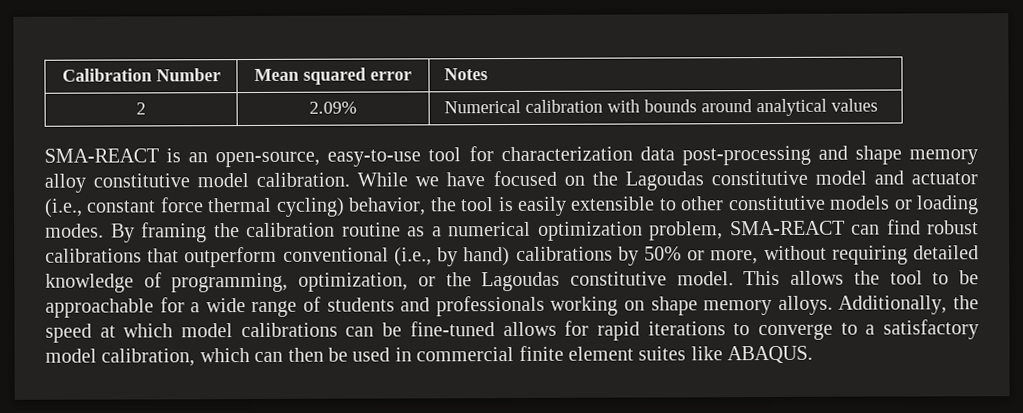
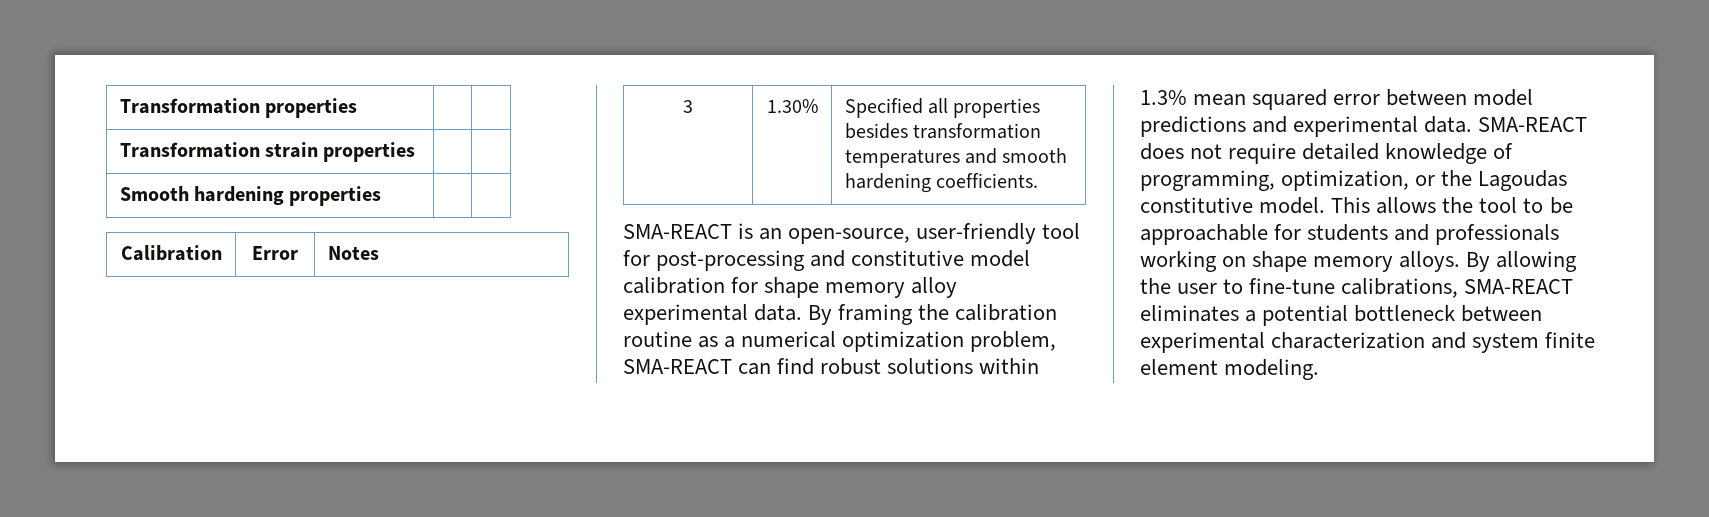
[61,68,221,82] [254,67,412,85] [443,68,488,81] [136,102,146,115] [309,101,357,114] [443,98,878,117] Calibration Number | Mean squared error | Notes // 2 | 2.09% | Numerical calibration with bounds around analytical values -> [119,98,358,118] [119,142,416,162] [119,186,382,206] [120,245,222,261] [252,246,298,260] [327,246,379,260] [683,100,693,113] [766,99,818,113] [844,98,1041,118] [844,123,1042,139] [844,148,1068,168] [844,173,1039,193] Transformation properties | | // Transformation strain properties | | // Smooth hardening properties | | // Calibration | Error | Notes // 3 | 1.30% | Specified all properties besides transformation temperatures and smooth hardening coefficients.
[327,149,422,167] easy-to-use -> [916,223,1037,244] user-friendly
[500,145,979,166] [44,170,978,193] [44,195,979,218] [45,223,104,238] characterization data post-processing and shape memory alloy constitutive model calibration. While we have focused on the Lagoudas constitutive model and actuator (i.e., constant force thermal cycling) behavior, the tool is easily extensible to other constitutive models or loading modes. -> [656,250,1031,271] [623,277,958,298] [623,304,803,325] post-processing and constitutive model calibration for shape memory alloy experimental data.
[45,245,908,268] calibrations that outperform conventional (i.e., by hand) calibrations by 50% or more, without requiring -> [887,358,1040,374] [1140,89,1534,110] [1140,116,1588,137] [1140,143,1297,164] solutions within 1.3% mean squared error between model predictions and experimental data. SMA-REACT does not require
[190,296,321,317] a wide range of -> (1302, 232) none
[838,295,980,315] [45,319,979,343] [45,345,814,367] Additionally, the speed at which model calibrations can be fine-tuned allows for rapid iterations to converge to a satisfactory model calibration, which can then be used in commercial finite element suites like ABAQUS. -> [1466,251,1578,272] [1140,278,1574,298] [1140,305,1543,326] [1140,332,1596,353] [1140,359,1320,380] By allowing the user to fine-tune calibrations, SMA-REACT eliminates a potential bottleneck between experimental characterization and system finite element modeling.

